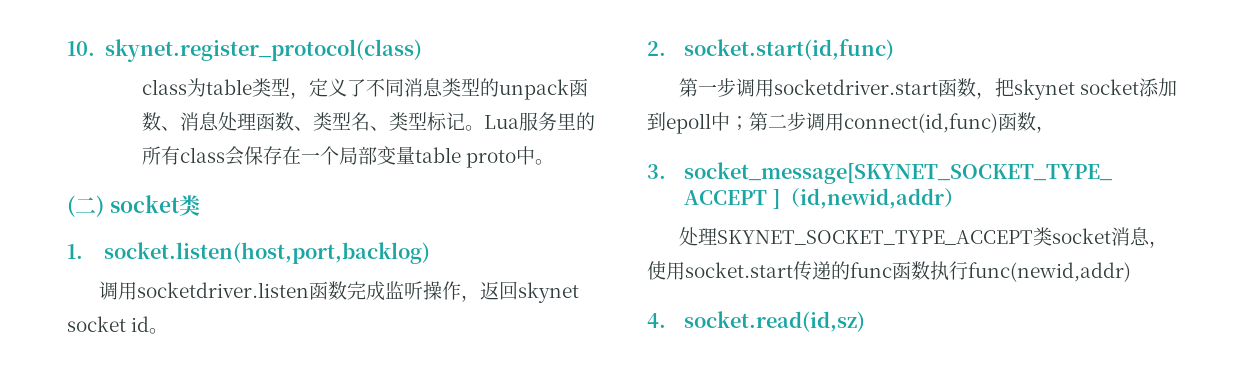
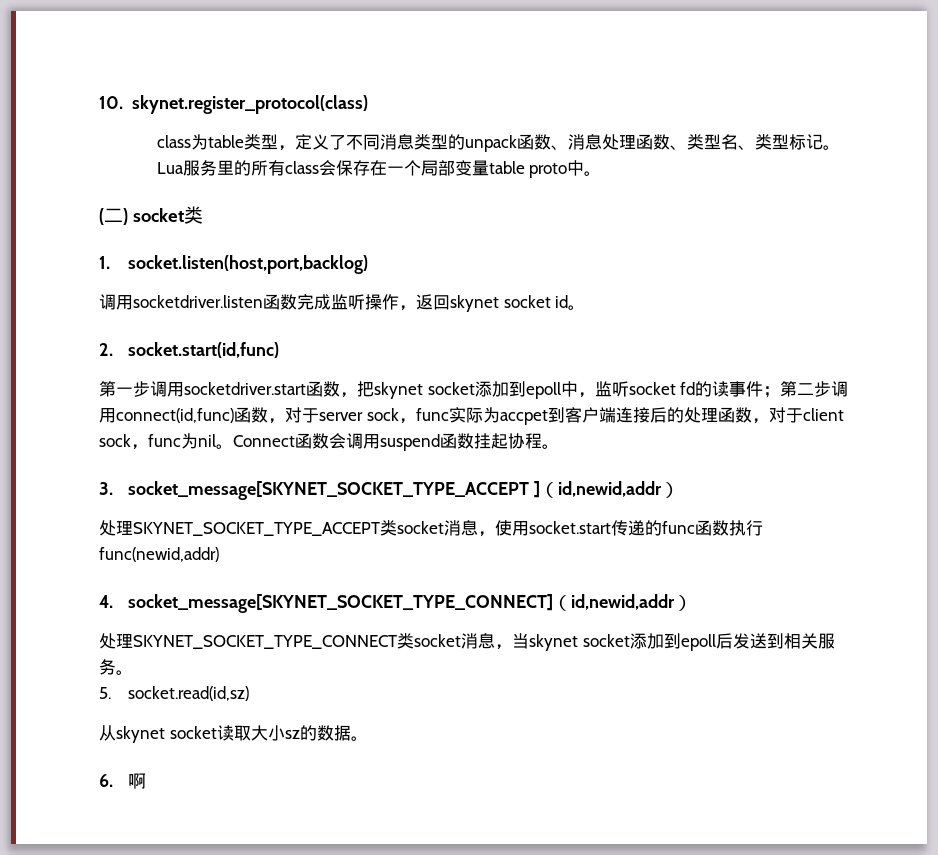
(730, 121) none -> [577,381,764,398] ，监听socket fd的读事件
(1055, 129) none -> [285,407,844,425] [99,433,559,451] 对于server sock，func实际为accpet到客户端连接后的处理函数，对于client sock，func为nil。Connect函数会调用suspend函数挂起协程。
[684,311,866,332] socket.read(id,sz) -> [127,594,692,613] [99,633,835,651] [99,659,133,675] [99,686,249,701] [99,725,368,743] [99,773,146,789] socket_message[SKYNET_SOCKET_TYPE_CONNECT]（id,newid,addr） // 处理SKYNET_SOCKET_TYPE_CONNECT类socket消息，当skynet socket添加到epoll后发送到相关服务。 // 5. socket.read(id,sz) // 从skynet socket读取大小sz的数据。 // 6.啊

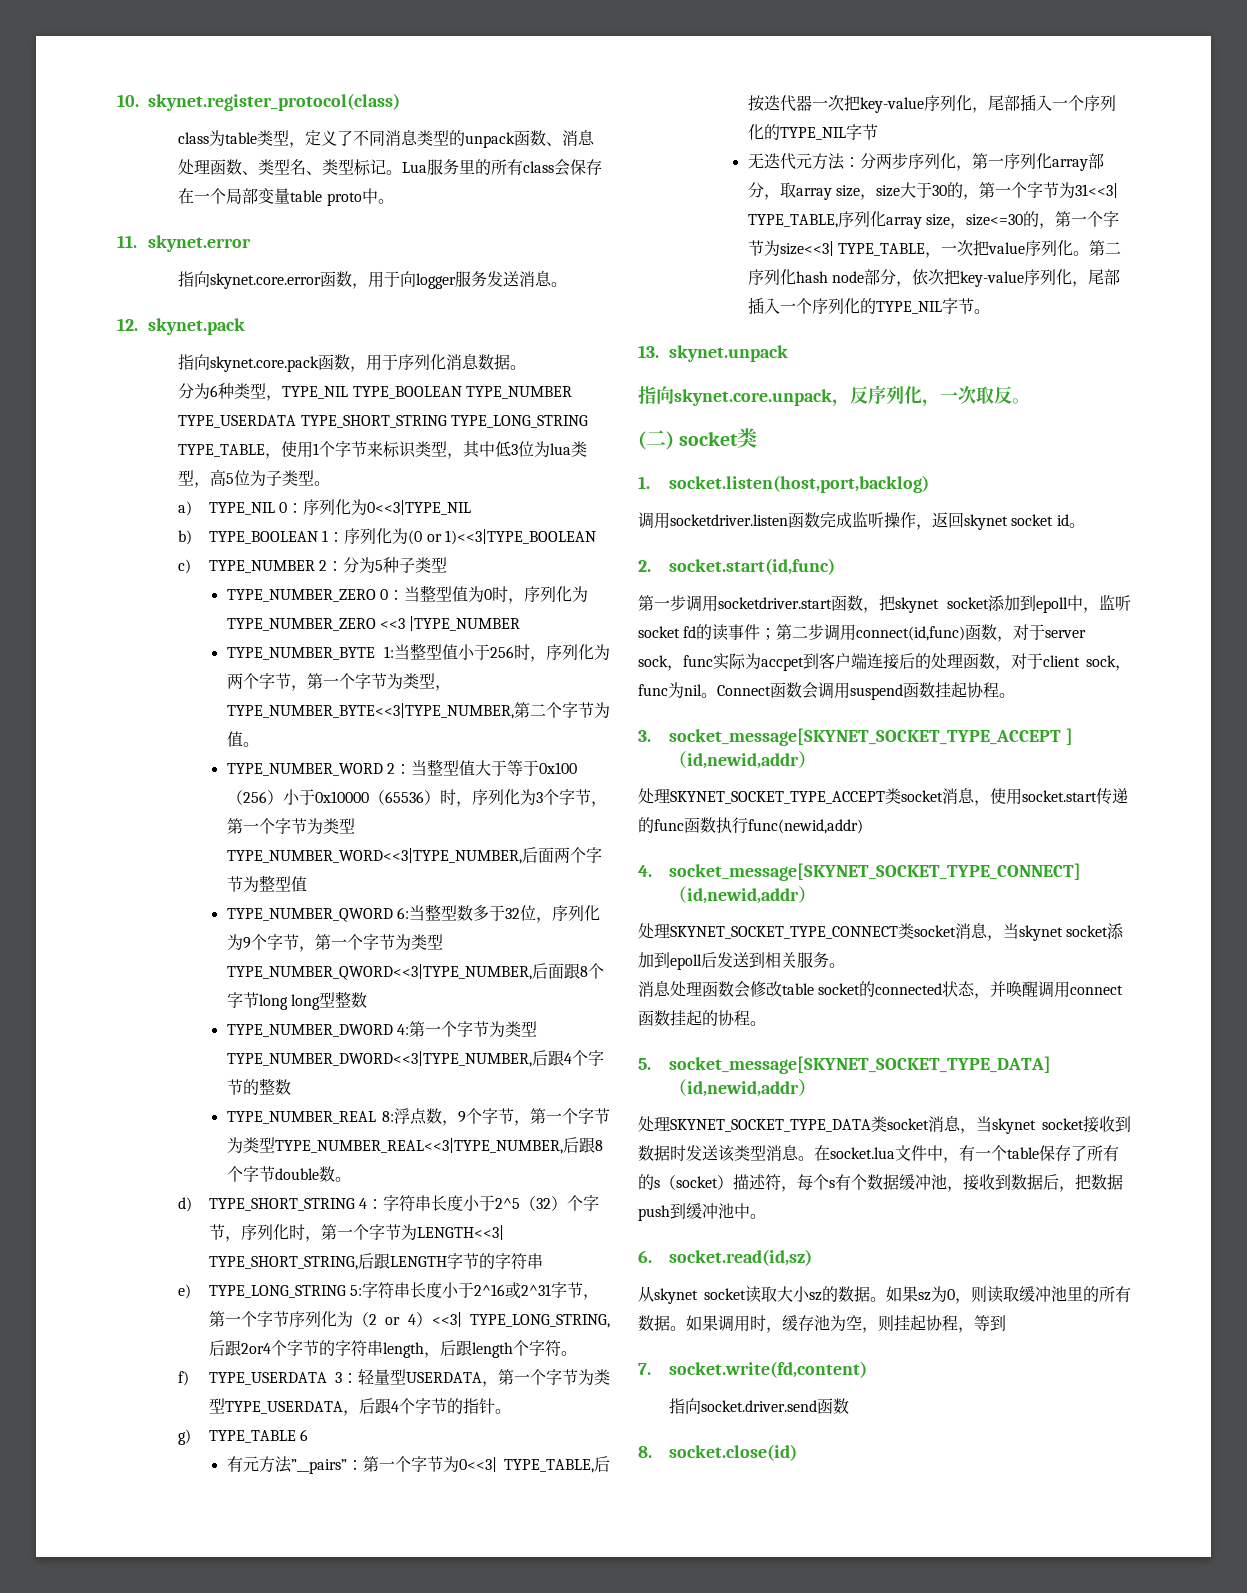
(602, 173) none -> [117,235,251,252] [178,271,568,289] [117,318,245,335] [178,354,527,372] [178,383,572,401] [178,415,588,428] [178,441,588,459] [178,469,331,488] [178,499,472,516] [178,528,596,545] [178,557,448,574] [226,585,588,604] [226,616,521,631] [226,643,610,662] [226,673,451,691] [226,702,610,719] [226,731,259,747] [226,759,577,776] [226,789,607,807] [226,818,355,834] [226,847,602,864] [226,875,307,892] [226,904,600,923] [226,934,443,952] [226,963,604,980] [226,991,367,1010] [226,1021,537,1037] [226,1050,604,1067] [226,1078,291,1095] [226,1108,610,1126] [226,1137,603,1154] [226,1166,351,1182] [178,1195,600,1212] [209,1224,505,1242] [209,1253,544,1270] [178,1282,600,1300] [209,1311,610,1328] [209,1340,578,1358] [178,1369,610,1387] [209,1398,512,1416] [178,1429,309,1445] [226,1456,610,1474] [747,94,1116,113] [747,124,878,140] [747,153,1104,171] [747,182,1118,200] [747,211,1119,229] [747,240,1121,258] [747,269,1120,287] [747,297,990,314] [638,345,788,362] [638,385,1030,407] // 11. skynet.error // 指向skynet.core.error函数，用于向logger服务发送消息。 // 12. skynet.pack // 指向skynet.core.pack函数，用于序列化消息数据。 // 分为6种类型，TYPE_NIL TYPE_BOOLEAN TYPE_NUMBER TYPE_USERDATA TYPE_SHORT_STRING TYPE_LONG_STRING TYPE_TABLE，使用1个字节来标识类型，其中低3位为lua类型，高5位为子类型。 // a) TYPE_NIL 0：序列化为0<<3|TYPE_NIL // b) TYPE_BOOLEAN 1：序列化为(0 or 1)<<3|TYPE_BOOLEAN // c) TYPE_NUMBER 2：分为5种子类型 // TYPE_NUMBER_ZERO 0：当整型值为0时，序列化为TYPE_NUMBER_ZERO <<3 |TYPE_NUMBER // TYPE_NUMBER_BYTE 1:当整型值小于256时，序列化为两个字节，第一个字节为类型，TYPE_NUMBER_BYTE<<3|TYPE_NUMBER,第二个字节为值。 // TYPE_NUMBER_WORD 2：当整型值大于等于0x100（256）小于0x10000（65536）时，序列化为3个字节，第一个字节为类型TYPE_NUMBER_WORD<<3|TYPE_NUMBER,后面两个字节为整型值 // TYPE_NUMBER_QWORD 6:当整型数多于32位，序列化为9个字节，第一个字节为类型TYPE_NUMBER_QWORD<<3|TYPE_NUMBER,后面跟8个字节long long型整数 // TYPE_NUMBER_DWORD 4:第一个字节为类型TYPE_NUMBER_DWORD<<3|TYPE_NUMBER,后跟4个字节的整数 // TYPE_NUMBER_REAL 8:浮点数，9个字节，第一个字节为类型TYPE_NUMBER_REAL<<3|TYPE_NUMBER,后跟8个字节double数。 // d) TYPE_SHORT_STRING 4：字符串长度小于2^5（32）个字节，序列化时，第一个字节为LENGTH<<3| TYPE_SHORT_STRING,后跟LENGTH字节的字符串 // e) TYPE_LONG_STRING 5:字符串长度小于2^16或2^31字节，第一个字节序列化为（2 or 4）<<3| TYPE_LONG_STRING,后跟2or4个字节的字符串length，后跟length个字符。 // f) TYPE_USERDATA 3：轻量型USERDATA，第一个字节为类型TYPE_USERDATA，后跟4个字节的指针。 // g) TYPE_TABLE 6 // 有元方法”__pairs”：第一个字节为0<<3| TYPE_TABLE,后按迭代器一次把key-value序列化，尾部插入一个序列化的TYPE_NIL字节 // 无迭代元方法：分两步序列化，第一序列化array部分，取array size，size大于30的，第一个字节为31<<3| TYPE_TABLE,序列化array size，size<=30的，第一个字节为size<<3| TYPE_TABLE，一次把value序列化。第二序列化hash node部分，依次把key-value序列化，尾部插入一个序列化的TYPE_NIL字节。 // 13. skynet.unpack // 指向skynet.core.unpack，反序列化，一次取反。
[99,687,111,699] 5. -> [638,981,1124,999] [638,1010,766,1026] [638,1056,1051,1074] [668,1078,816,1097] [638,1116,1131,1134] [638,1145,1119,1163] [638,1174,1123,1192] [638,1203,766,1221] [638,1250,652,1263] 消息处理函数会修改table socket的connected状态，并唤醒调用connect函数挂起的协程。 // 5. socket_message[SKYNET_SOCKET_TYPE_DATA]（id,newid,addr） // 处理SKYNET_SOCKET_TYPE_DATA类socket消息，当skynet socket接收到数据时发送该类型消息。在socket.lua文件中，有一个table保存了所有的s（socket）描述符，每个s有个数据缓冲池，接收到数据后，把数据push到缓冲池中。 // 6.
[99,773,146,789] // 6.啊 -> [886,1286,1131,1304] [638,1315,1006,1333] [638,1361,867,1378] [668,1398,849,1414] [638,1444,797,1461] 如果sz为0，则读取缓冲池里的所有数据。如果调用时，缓存池为空，则挂起协程，等到 // 7. socket.write(fd,content) // 指向socket.driver.send函数 // 8. socket.close(id)

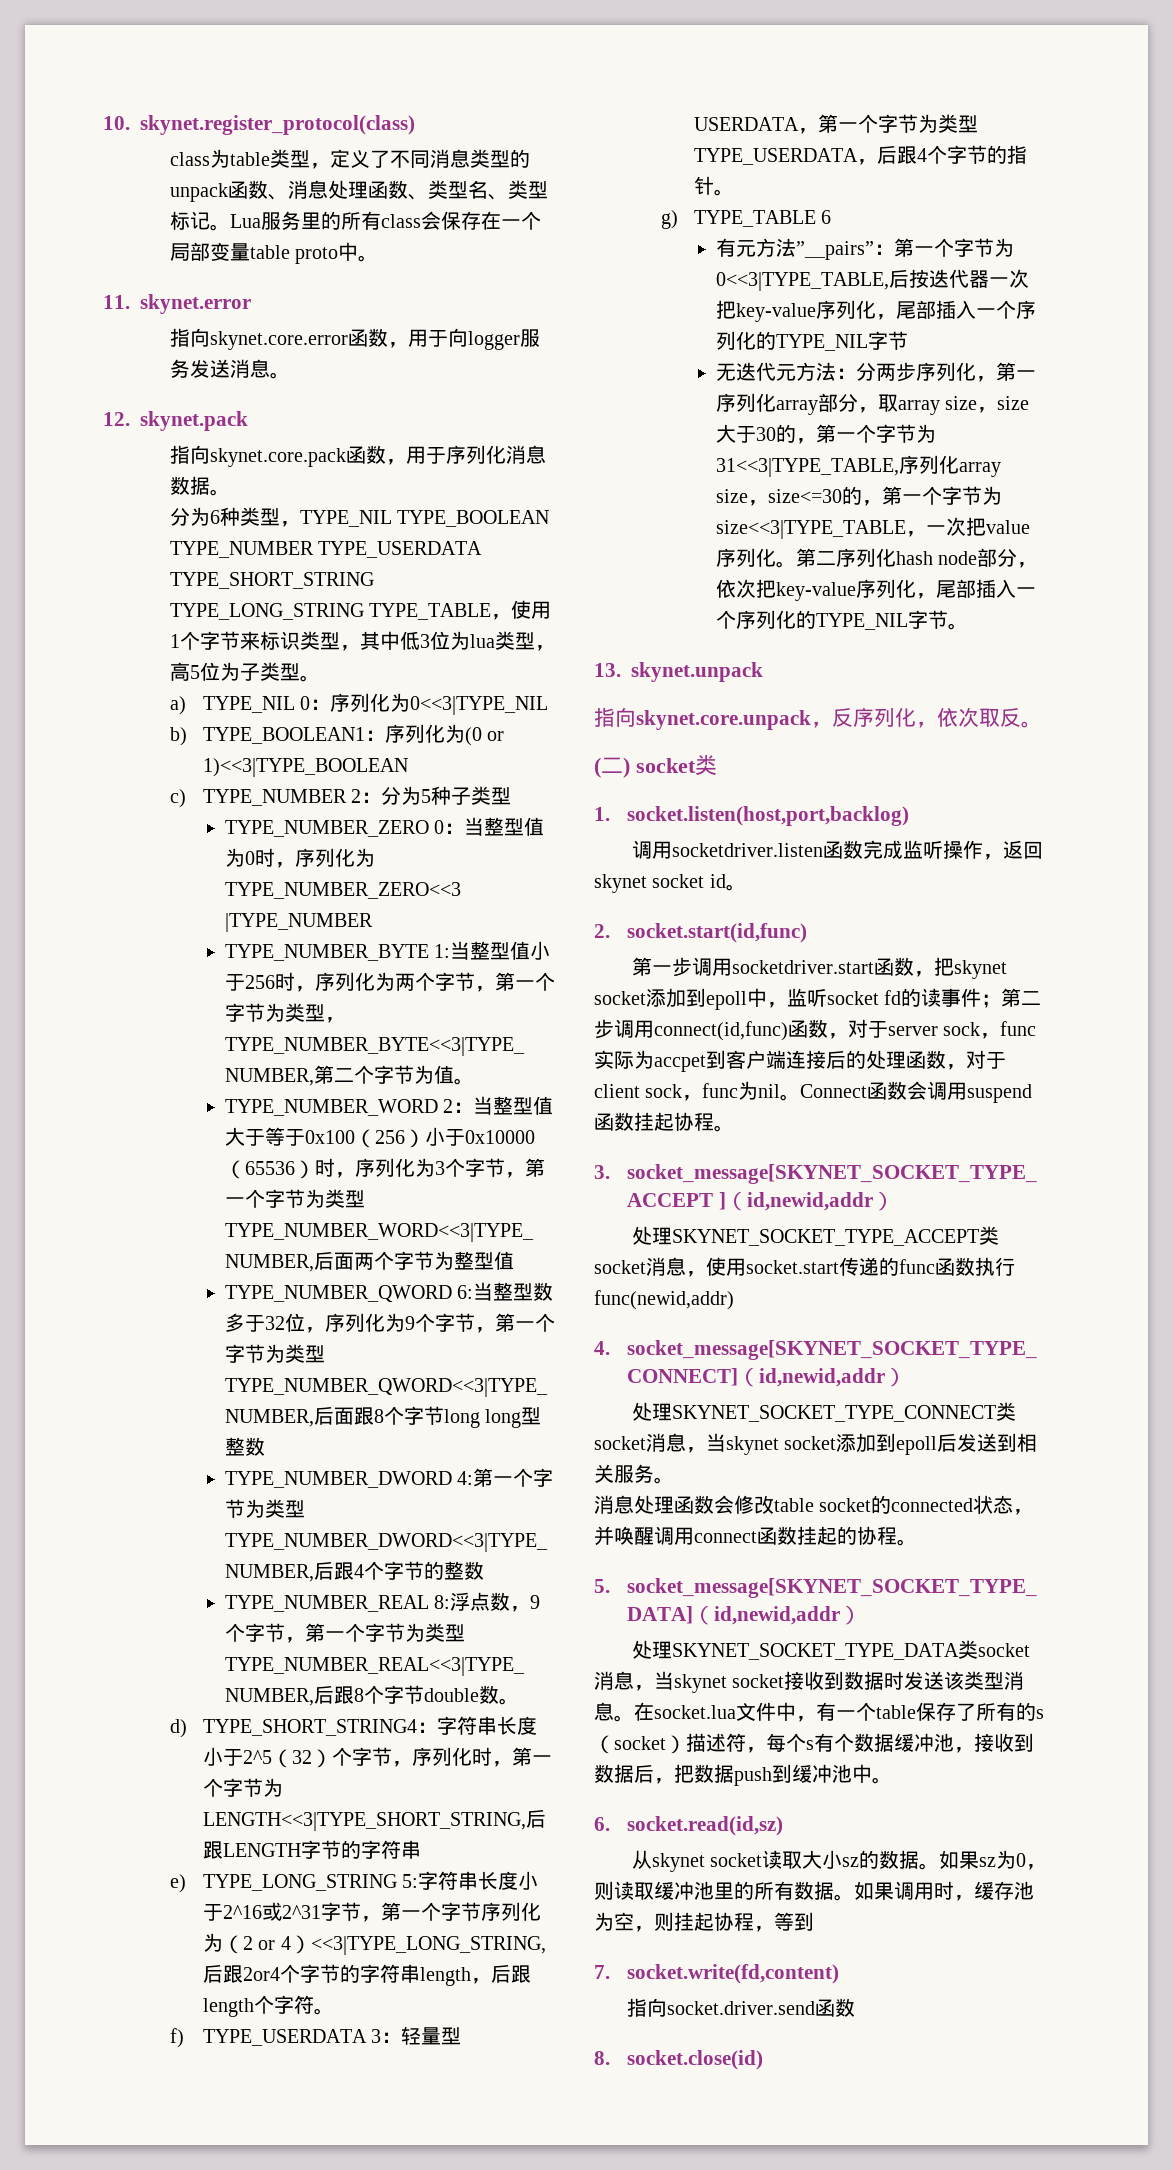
[209,530,329,544] TYPE_BOOLEAN 1 -> [202,727,365,744] TYPE_BOOLEAN1
[226,618,405,631] TYPE_NUMBER_ZERO <<3 -> [224,882,461,899] TYPE_NUMBER_ZERO<<3
[209,1198,368,1211] TYPE_SHORT_STRING 4 -> [202,1719,417,1736] TYPE_SHORT_STRING4
[417,1225,505,1240] [209,1256,359,1270] LENGTH<<3| TYPE_SHORT_STRING, -> [202,1812,526,1831] LENGTH<<3|TYPE_SHORT_STRING,
[431,1312,610,1328] <<3| TYPE_LONG_STRING, -> [310,1936,546,1955] <<3|TYPE_LONG_STRING,
[458,1457,594,1473] 0<<3| TYPE_TABLE, -> [715,272,889,291] 0<<3|TYPE_TABLE,
[1074,183,1118,198] [747,214,838,228] 31<<3| TYPE_TABLE, -> [715,458,899,477] 31<<3|TYPE_TABLE,
[779,241,925,256] size<<3| TYPE_TABLE -> [715,520,906,539] size<<3|TYPE_TABLE
[940,392,958,402] 一 -> [937,708,958,727] 依

